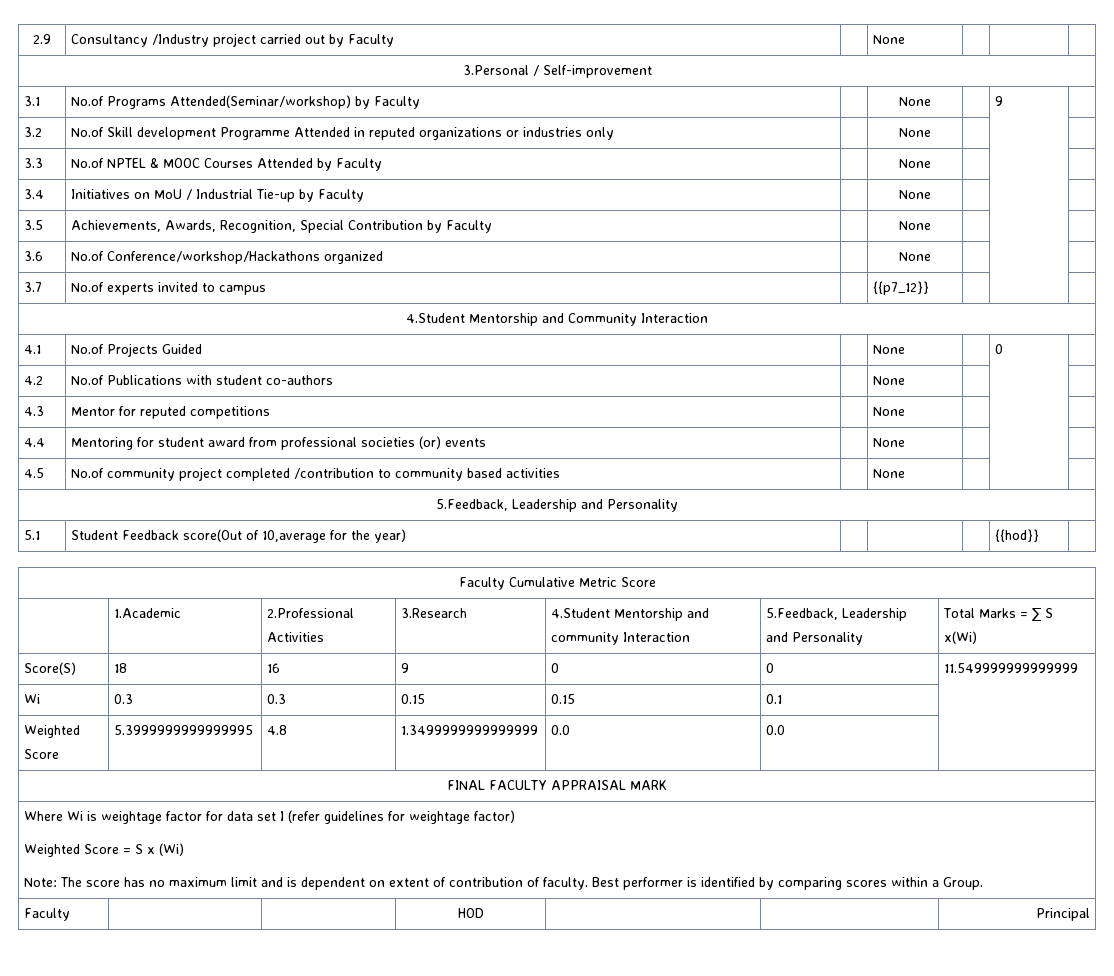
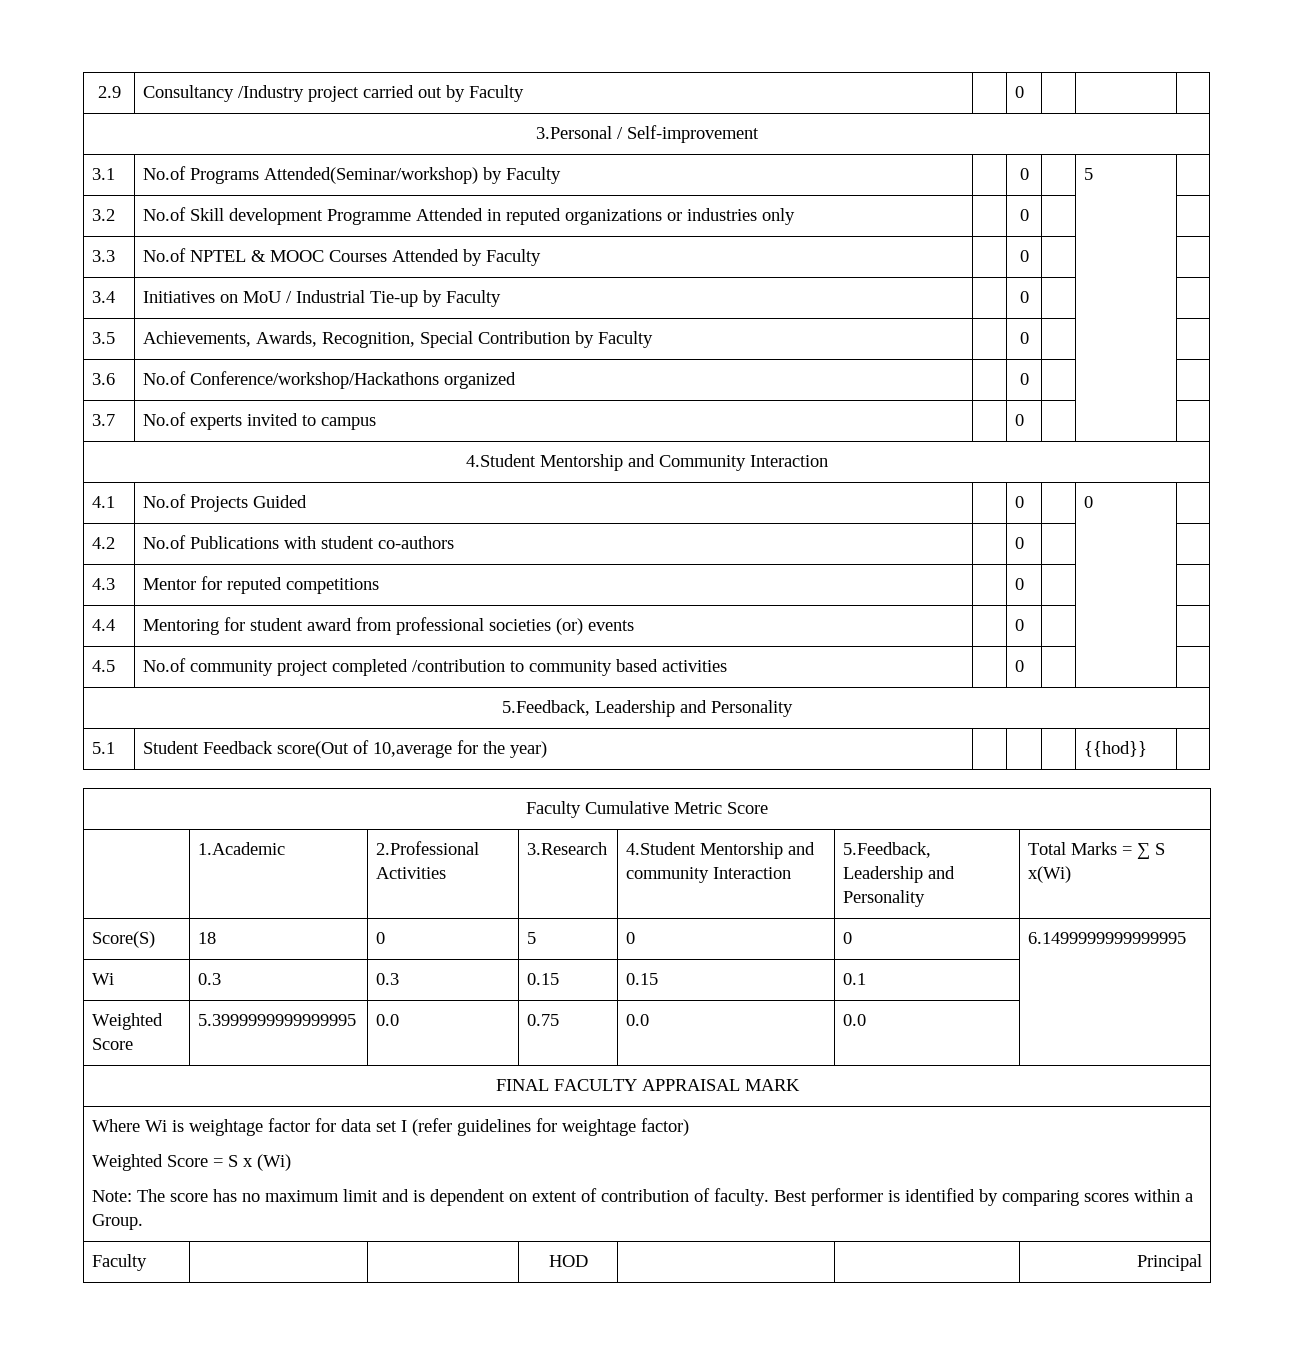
[873,35,906,44] | None -> [1015,86,1025,98] | 0
[899,97,931,106] [995,96,1004,106] None | | 9 -> [1019,168,1029,180] [1084,168,1094,180] 0 | | 5
[899,128,931,137] | None -> [1019,209,1029,221] | 0
[899,159,931,168] | None -> [1019,250,1029,262] | 0
[899,190,931,199] | None -> [1019,291,1029,303] | 0
[899,221,931,230] | None -> [1019,332,1029,344] | 0
[899,252,931,261] | None -> [1019,373,1029,385] | 0
[873,281,930,295] {{p7_12}} -> [1015,414,1025,426] 0
[873,345,906,354] | None -> [1015,496,1025,508] | 0
[873,376,906,385] | None -> [1015,537,1025,549] | 0
[873,407,906,416] | None -> [1015,578,1025,590] | 0
[873,438,906,447] | None -> [1015,619,1025,631] | 0
[873,469,906,478] | None -> [1015,660,1025,672] | 0
[267,663,281,673] [401,663,410,673] 16 | 9 -> [376,932,386,944] [527,932,537,944] 0 | 5
[944,663,1079,673] 11.549999999999999 -> [1028,932,1187,944] 6.1499999999999995
[267,725,288,735] [401,725,539,735] 4.8 | 1.3499999999999999 -> [376,1014,400,1026] [527,1014,560,1026] 0.0 | 0.75

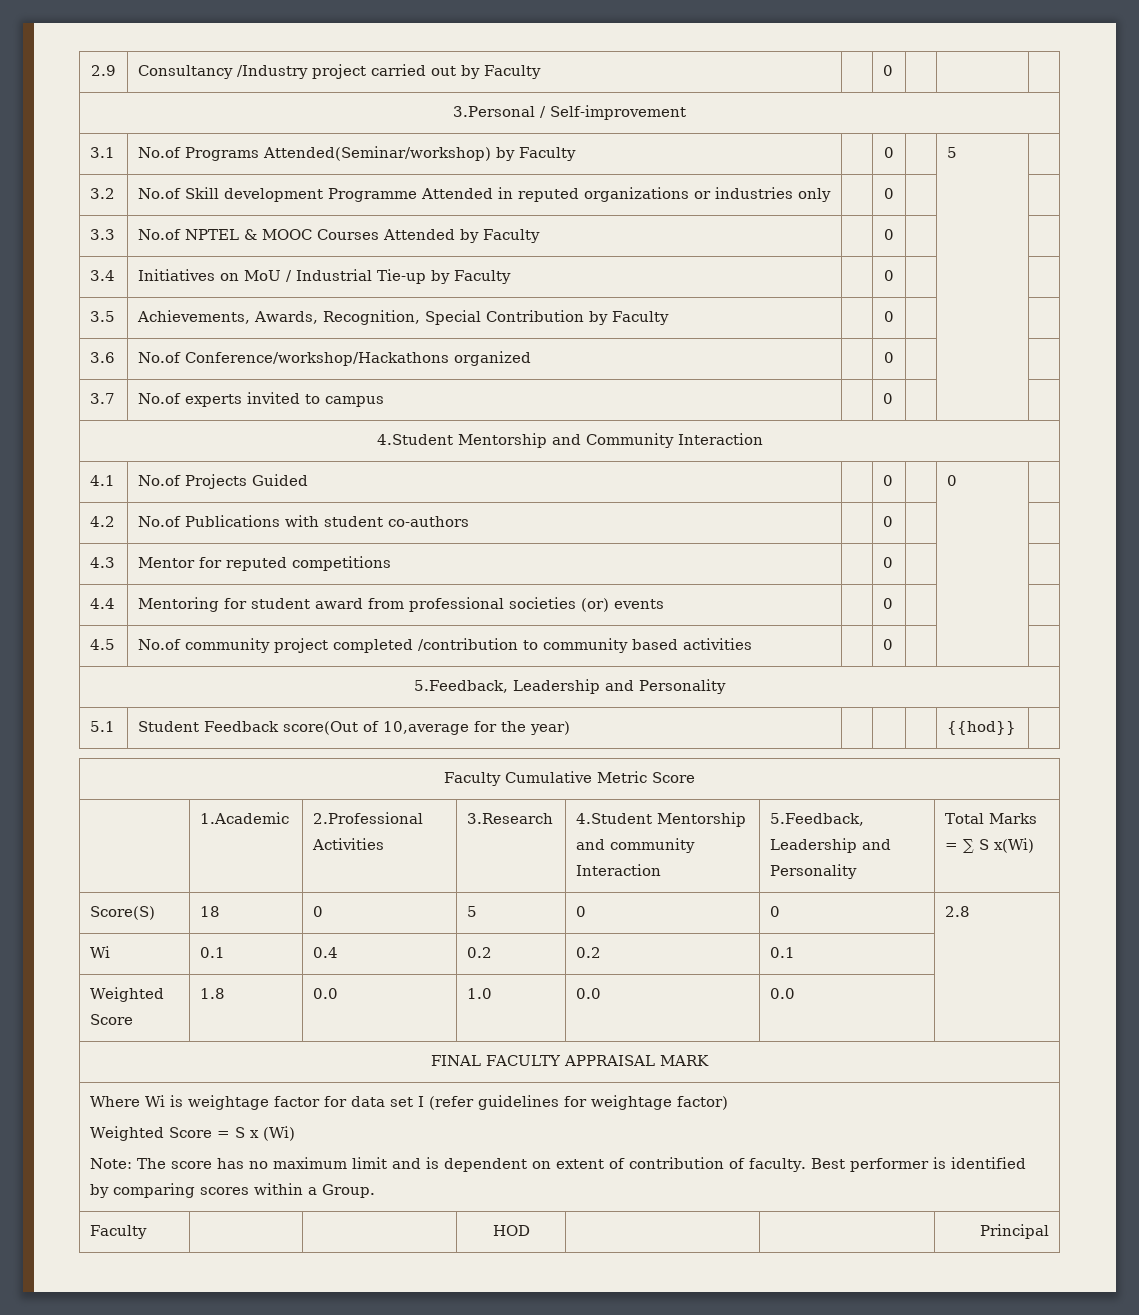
[1028,932,1187,944] 6.1499999999999995 -> [945,906,971,917] 2.8
[198,973,222,985] [376,973,400,985] [527,973,560,985] [626,973,659,985] 0.3 | 0.3 | 0.15 | 0.15 -> [200,947,226,958] [313,947,339,958] [467,947,493,958] [576,947,602,958] 0.1 | 0.4 | 0.2 | 0.2
[198,1014,357,1026] [376,1014,400,1026] [527,1014,560,1026] 5.3999999999999995 | 0.0 | 0.75 -> [200,988,226,999] [313,988,339,999] [467,988,493,999] 1.8 | 0.0 | 1.0

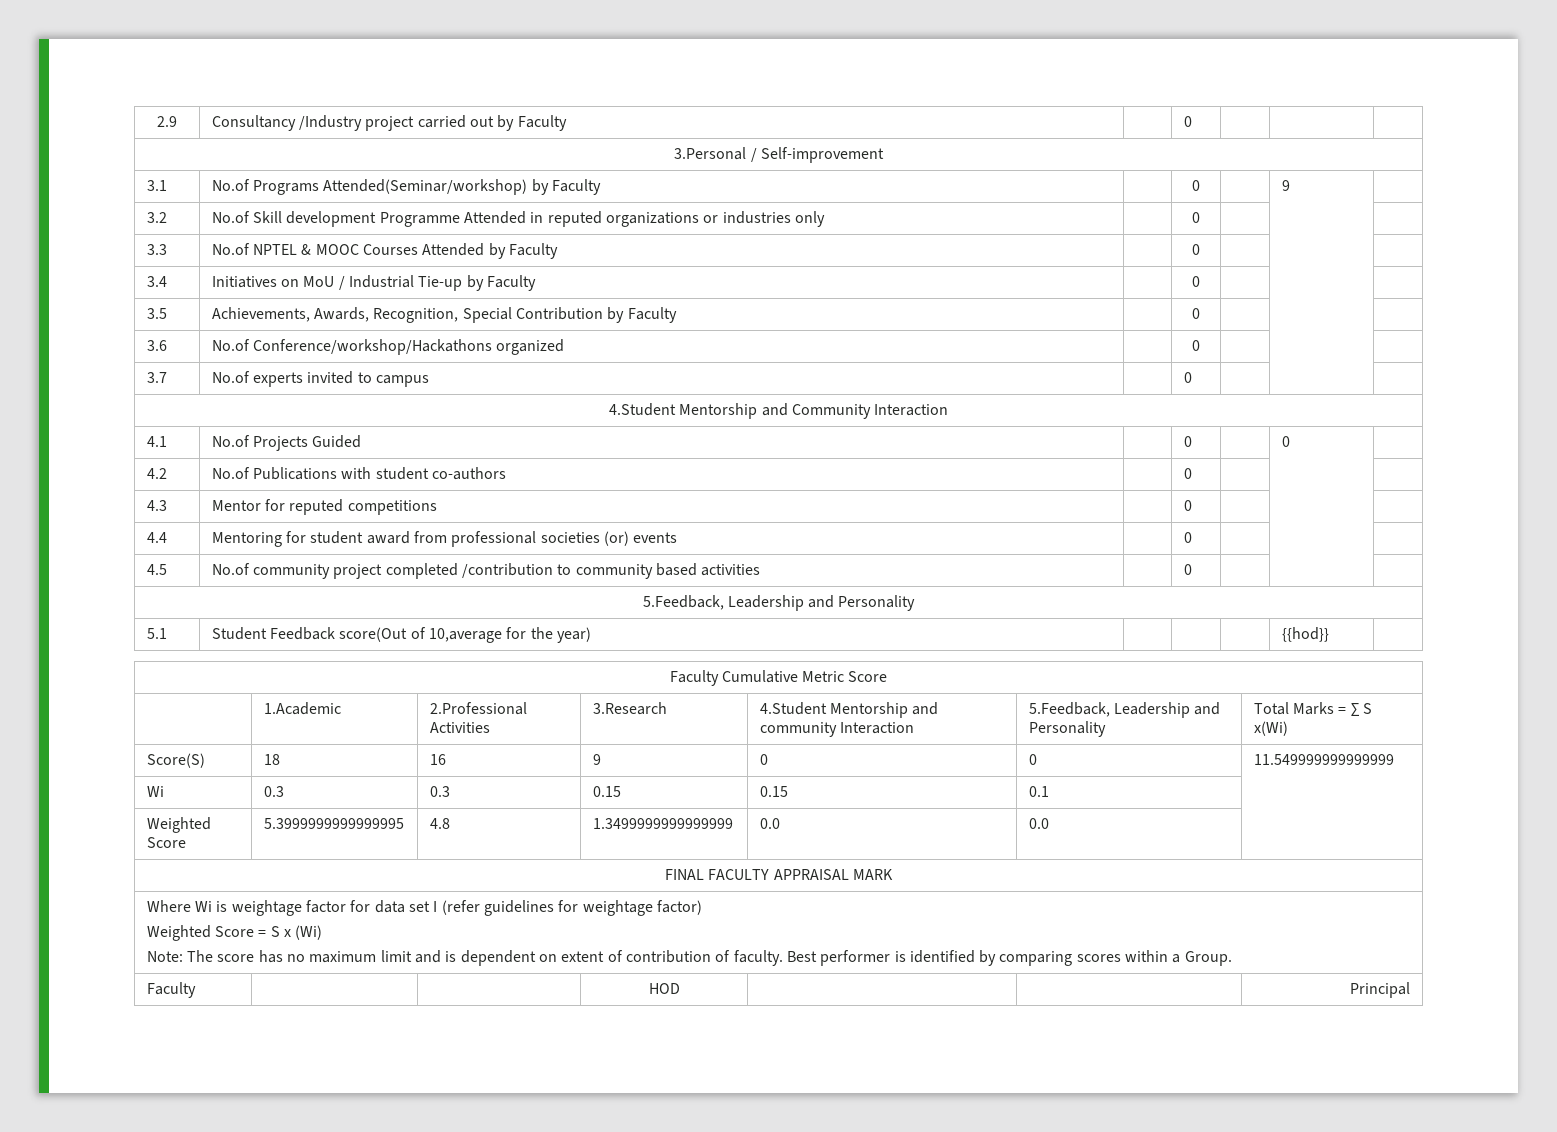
[947,147,958,158] 5 -> [1281,180,1290,191] 9
[313,906,324,917] [467,906,478,917] 0 | 5 -> [429,754,446,765] [592,754,601,765] 16 | 9
[945,906,971,917] 2.8 -> [1253,754,1394,765] 11.549999999999999
[200,947,226,958] [313,947,339,958] [467,947,493,958] [576,947,602,958] 0.1 | 0.4 | 0.2 | 0.2 -> [263,786,284,797] [429,786,450,797] [592,786,621,797] [759,786,788,797] 0.3 | 0.3 | 0.15 | 0.15
[200,988,226,999] [313,988,339,999] [467,988,493,999] 1.8 | 0.0 | 1.0 -> [263,818,404,829] [429,818,450,829] [592,818,733,829] 5.3999999999999995 | 4.8 | 1.3499999999999999

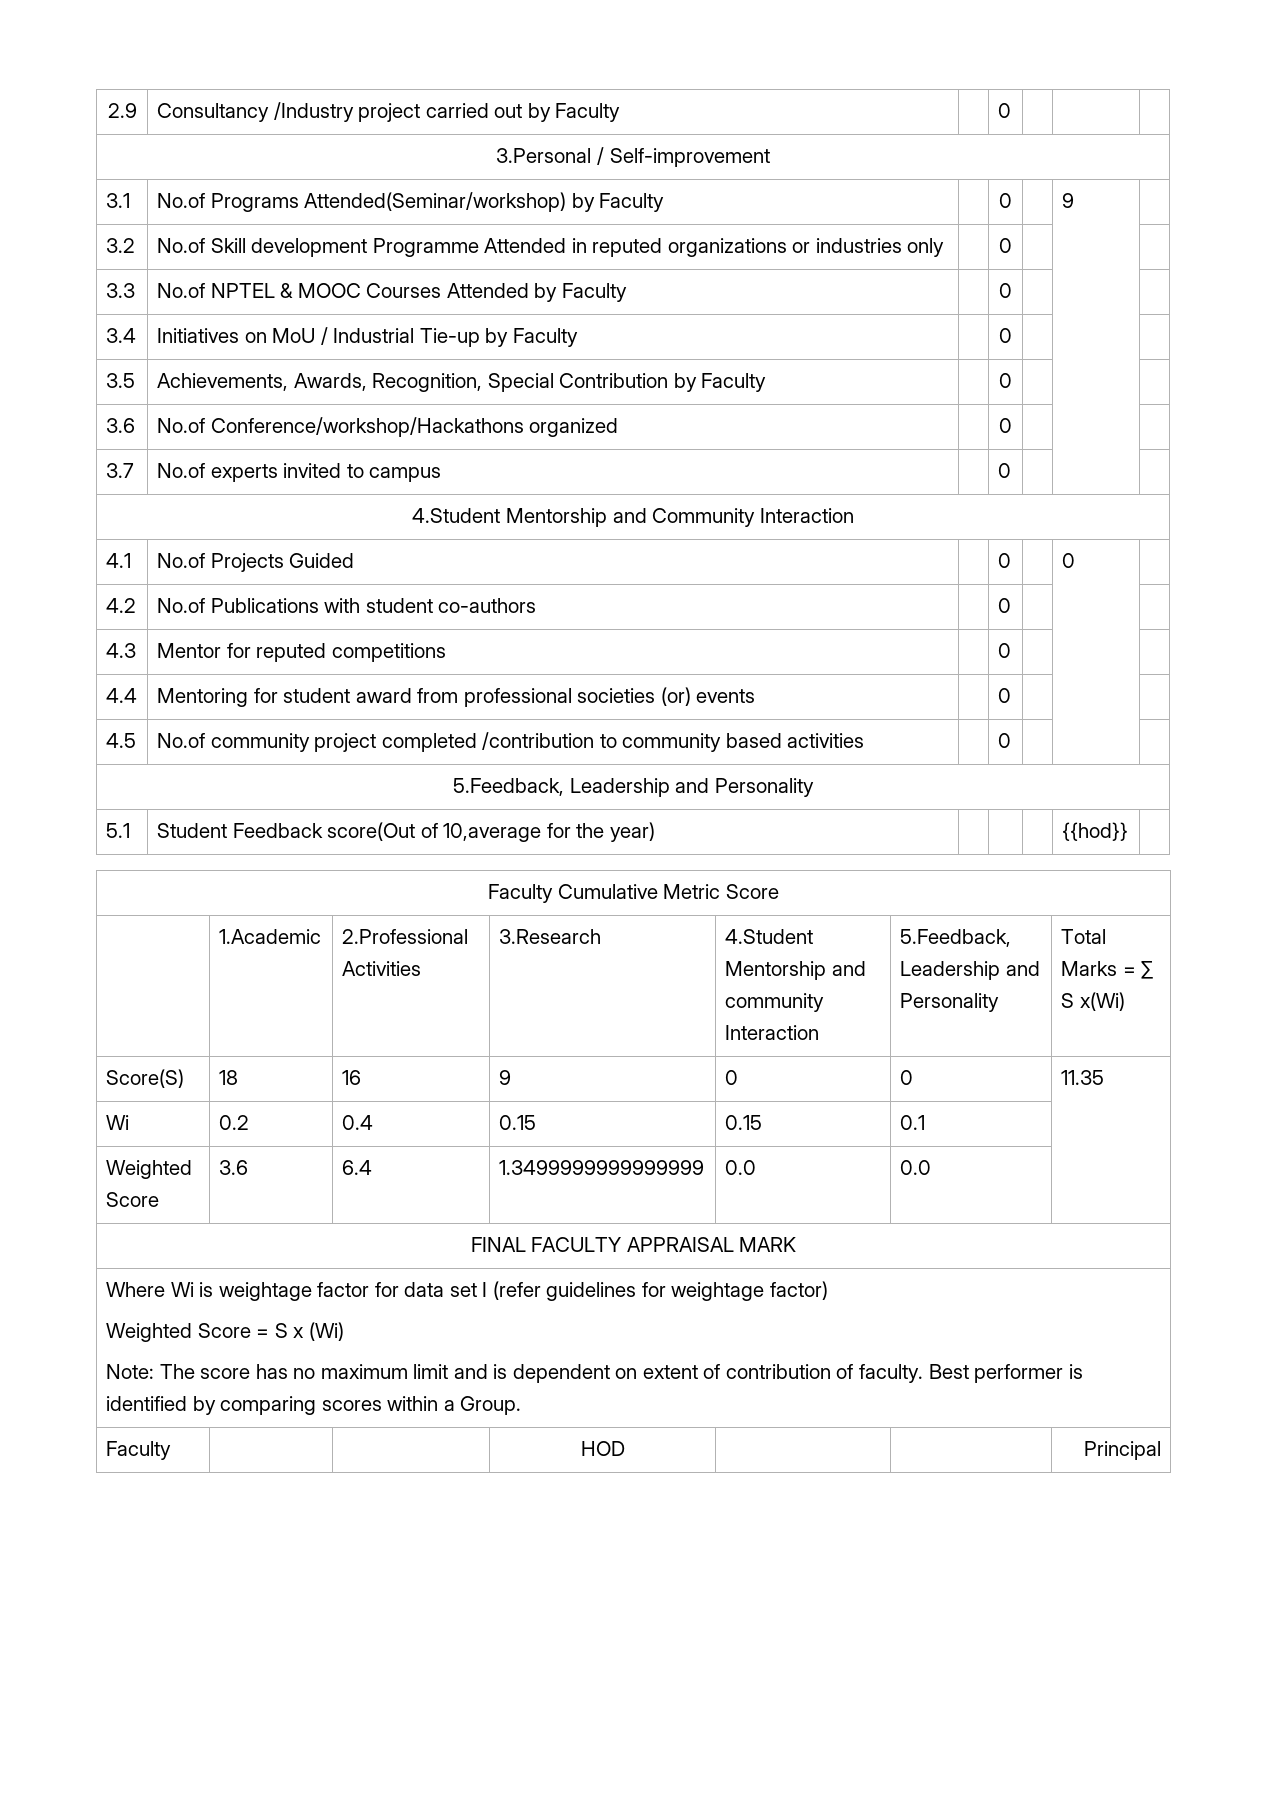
[1253,754,1394,765] 11.549999999999999 -> [1060,1070,1104,1085] 11.35
[263,786,284,797] [429,786,450,797] 0.3 | 0.3 -> [218,1115,249,1130] [341,1115,373,1130] 0.2 | 0.4
[263,818,404,829] [429,818,450,829] 5.3999999999999995 | 4.8 -> [218,1160,248,1175] [341,1160,372,1175] 3.6 | 6.4

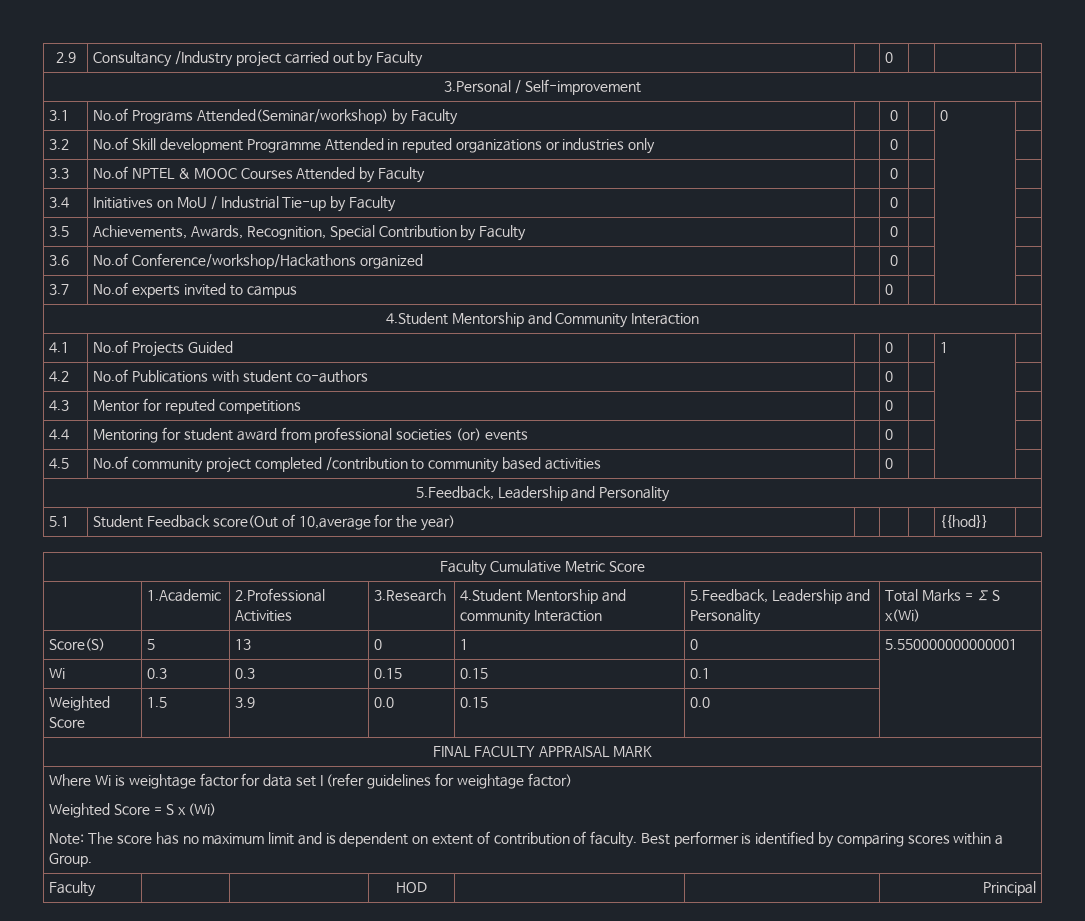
[1061,193,1074,208] 9 -> [940,110,949,121] 0
[1061,553,1075,568] 0 -> [940,342,949,353] 1
[218,1070,238,1085] [341,1070,361,1085] [498,1070,511,1085] [724,1070,738,1085] [899,1070,913,1085] [1060,1070,1104,1085] 18 | 16 | 9 | 0 | 0 | 11.35 -> [147,639,156,650] [235,639,252,650] [374,639,383,650] [460,639,469,650] [690,639,699,650] [885,639,1018,650] 5 | 13 | 0 | 1 | 0 | 5.550000000000001
[218,1115,249,1130] [341,1115,373,1130] 0.2 | 0.4 -> [147,668,168,679] [235,668,256,679] 0.3 | 0.3
[218,1160,248,1175] [341,1160,372,1175] [498,1160,704,1175] [724,1160,756,1175] 3.6 | 6.4 | 1.3499999999999999 | 0.0 -> [147,697,168,708] [235,697,256,708] [374,697,395,708] [460,697,489,708] 1.5 | 3.9 | 0.0 | 0.15

